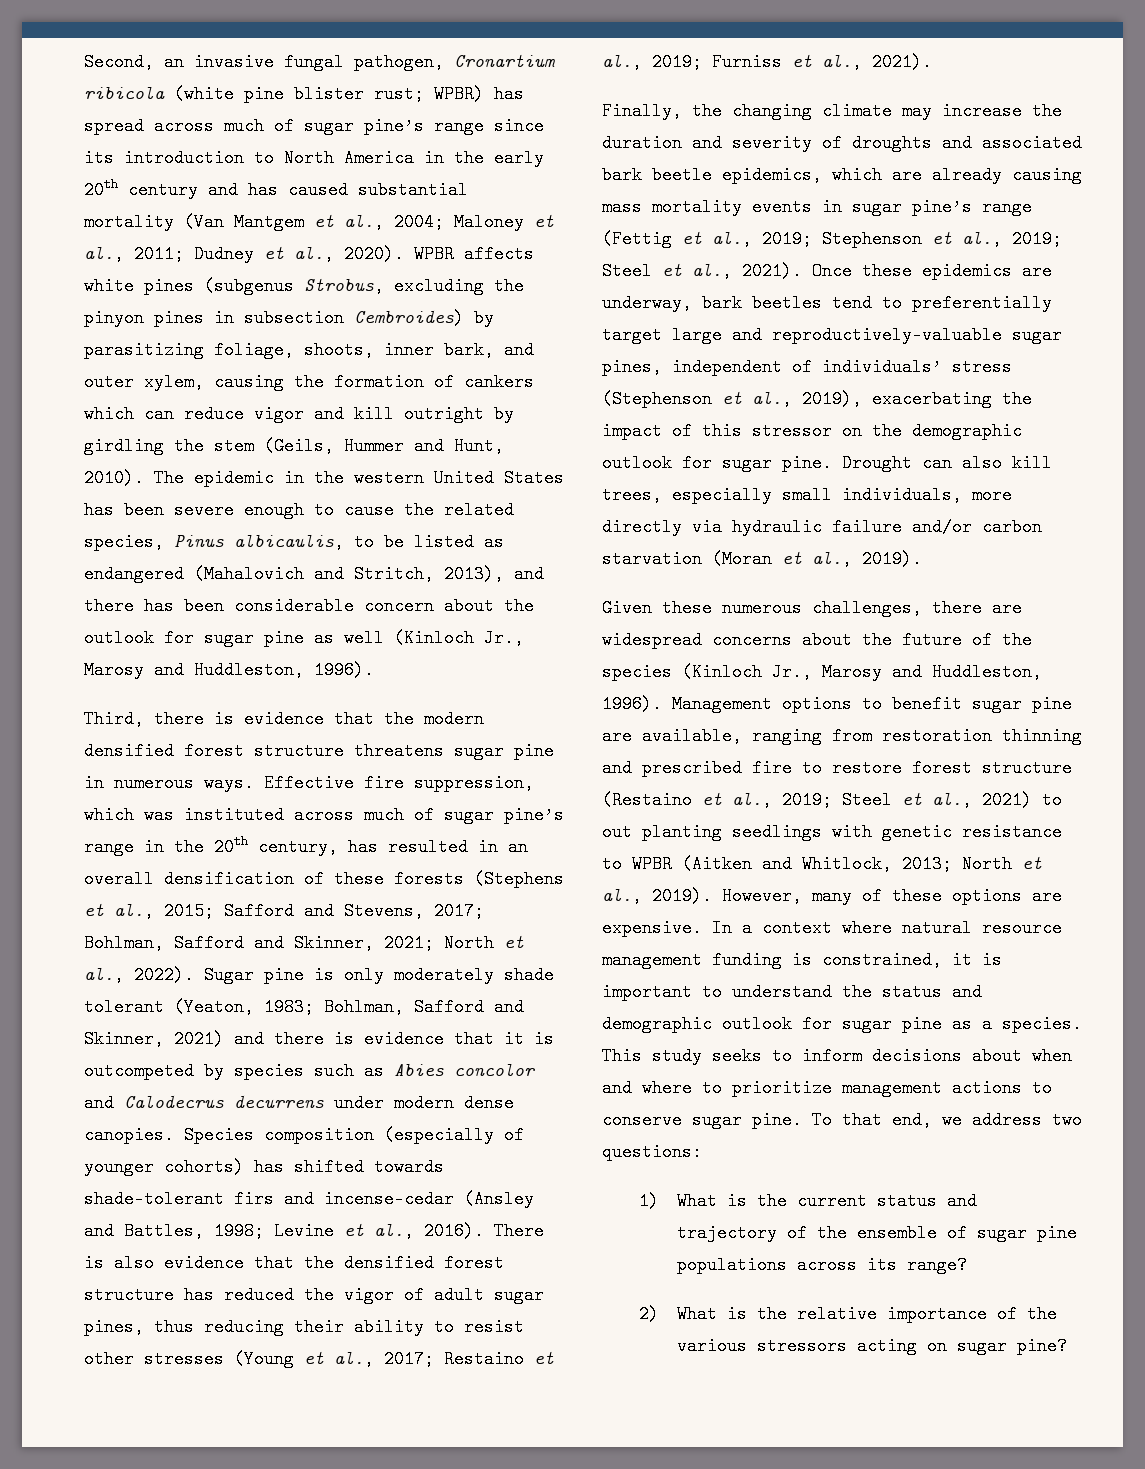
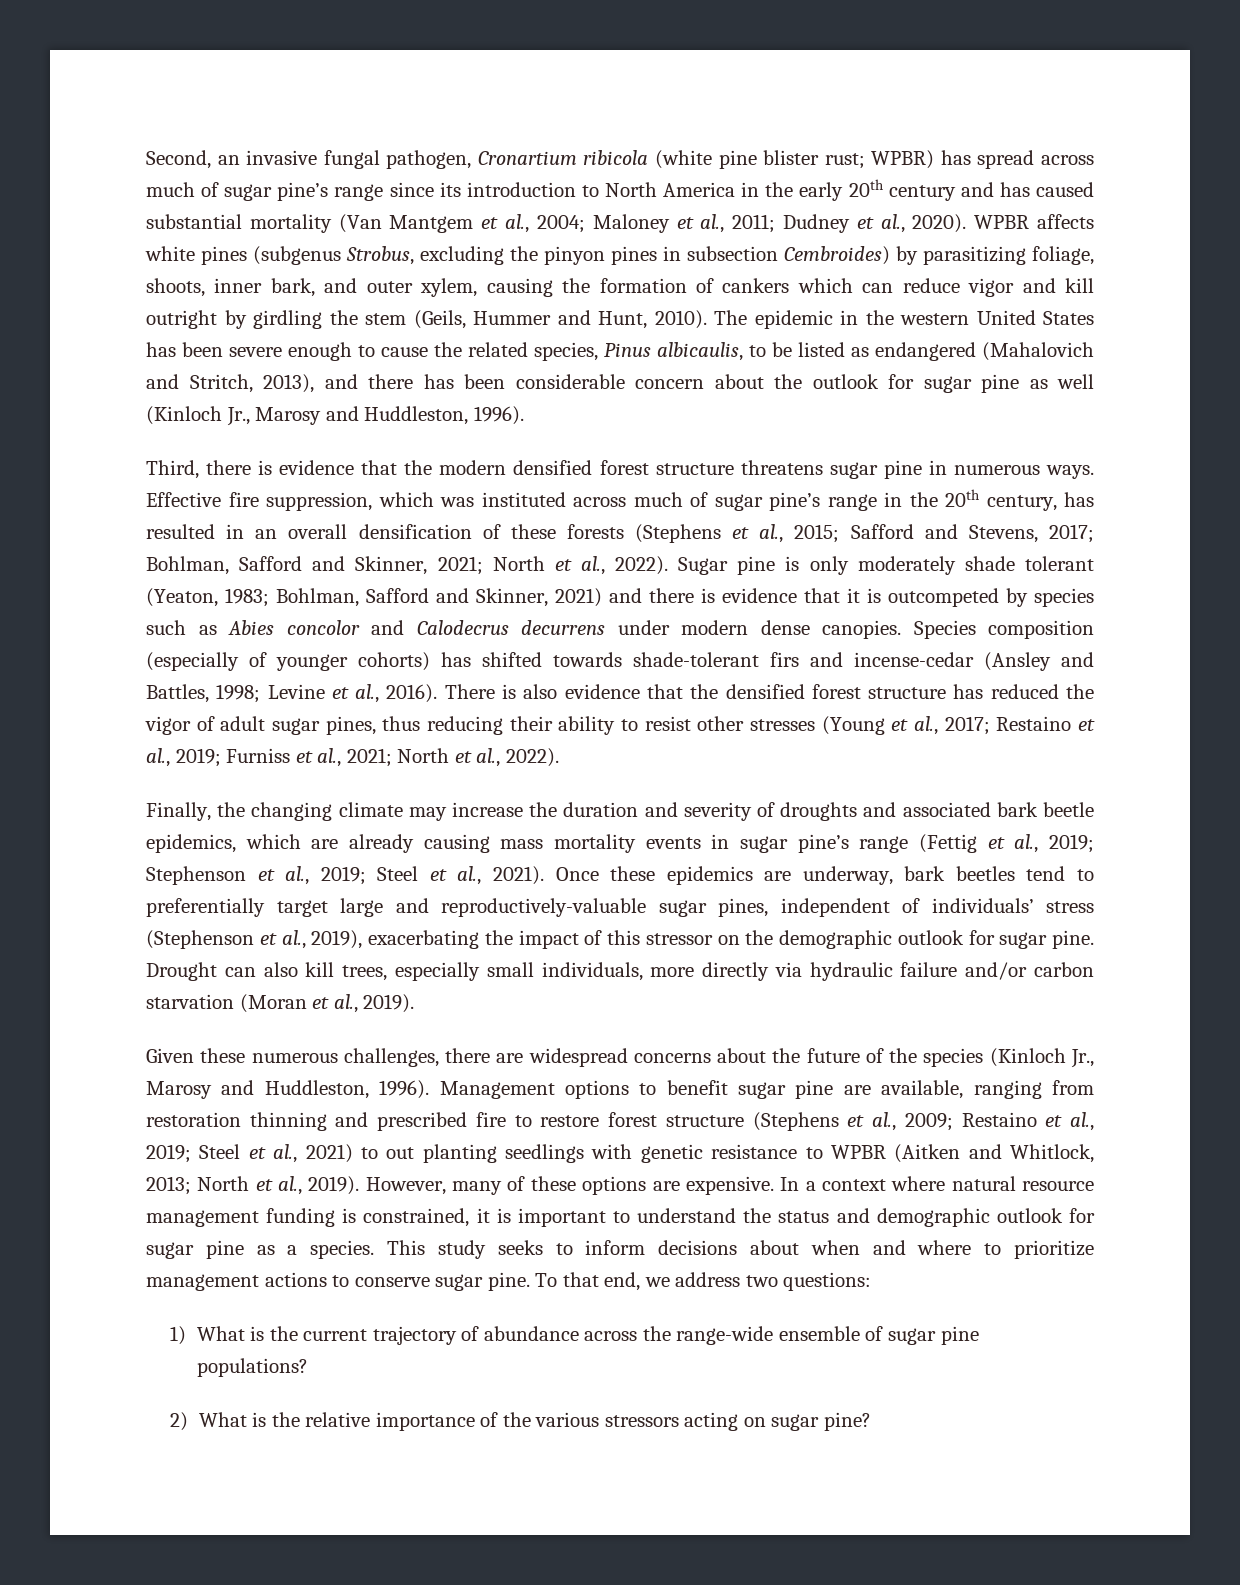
[872,53,932,71] 2021). -> [346,748,559,767] 2021; North et al., 2022).
[602,791,692,809] (Restaino -> [752,1112,1037,1131] (Stephens et al., 2009; Restaino
[876,1192,977,1210] [676,1224,1077,1242] [676,1256,967,1274] status and trajectory of the ensemble of sugar pine populations across its range? -> [372,1326,979,1345] [196,1358,308,1377] trajectory of abundance across the range-wide ensemble of sugar pine populations?

